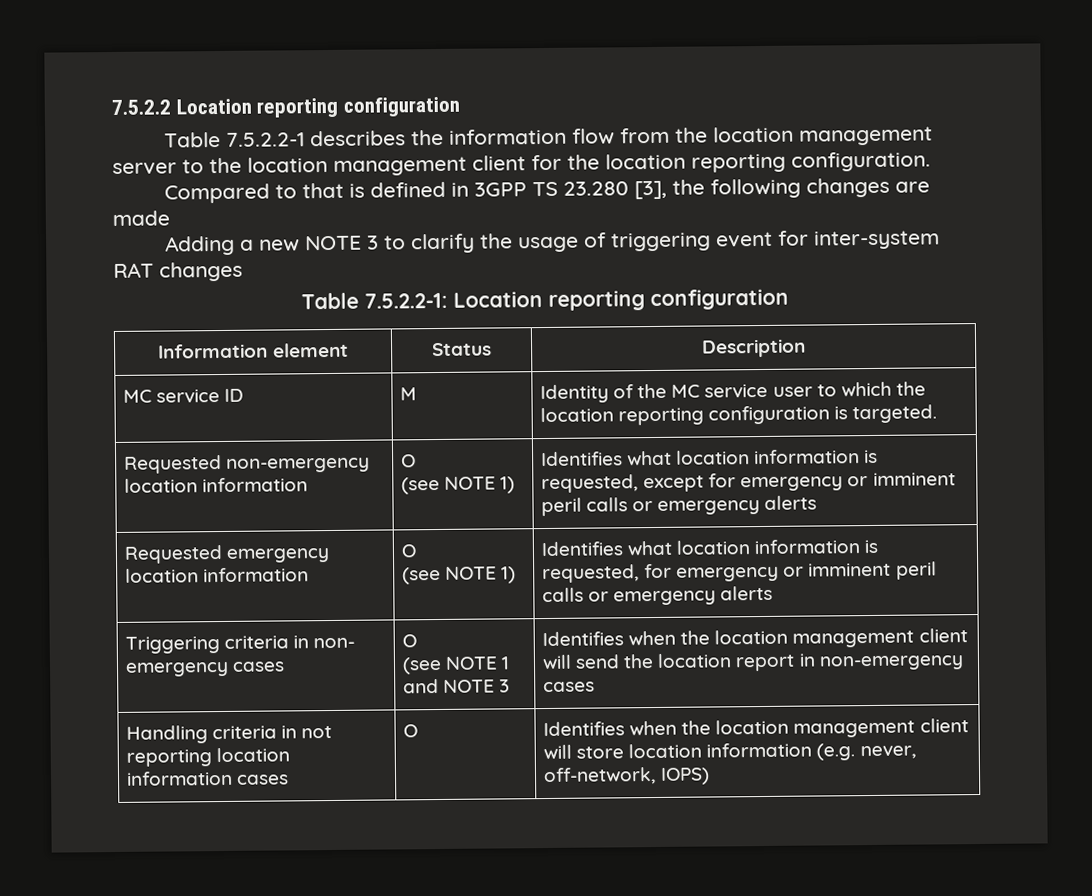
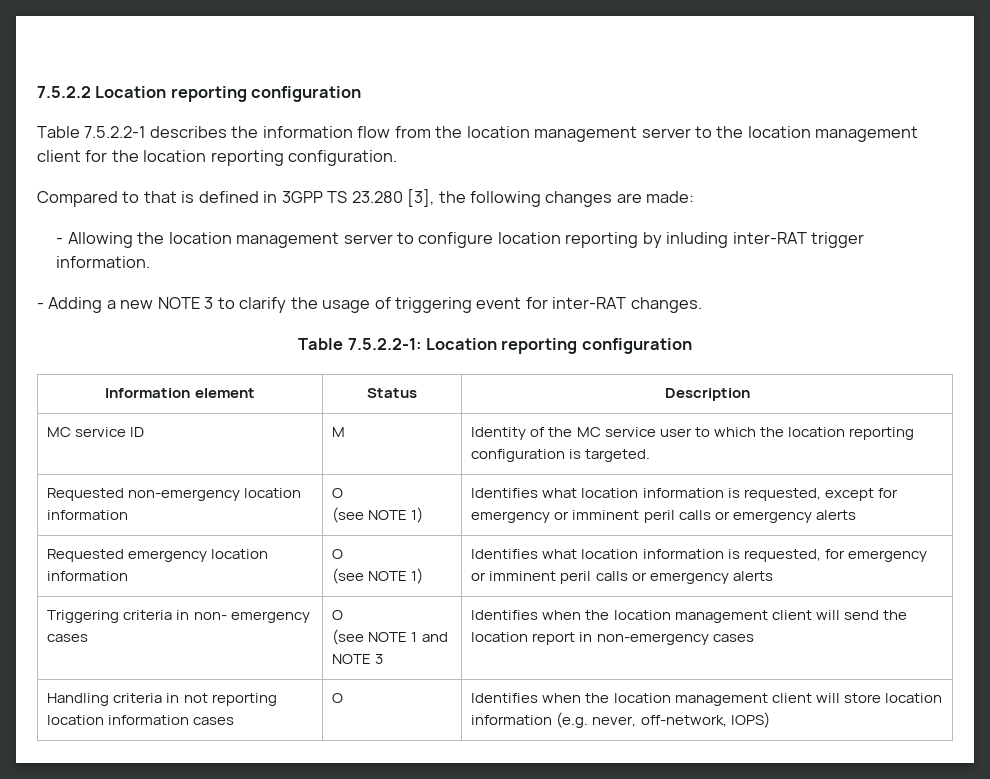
[112,210,170,226] made // -> [646,191,695,203] [56,232,865,248] [56,256,151,268] [37,303,44,309] made: // - Allowing the location management server to configure location reporting by inluding inter-RAT trigger information. // -
[814,230,941,250] [113,261,243,282] inter-system RAT changes -> [552,297,702,313] inter-RAT changes.

